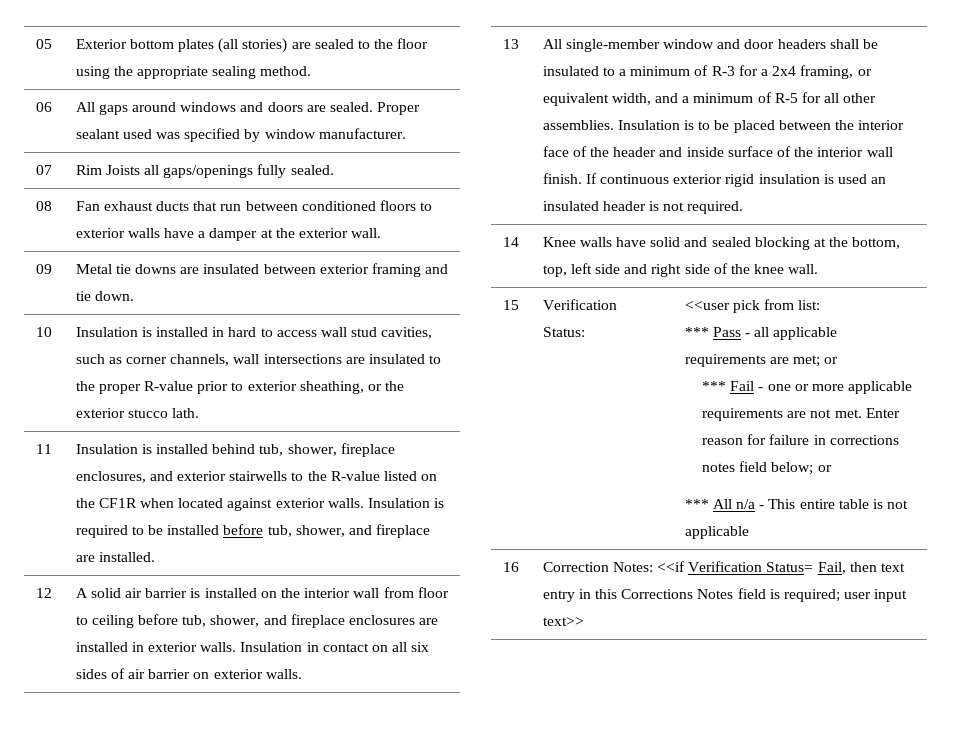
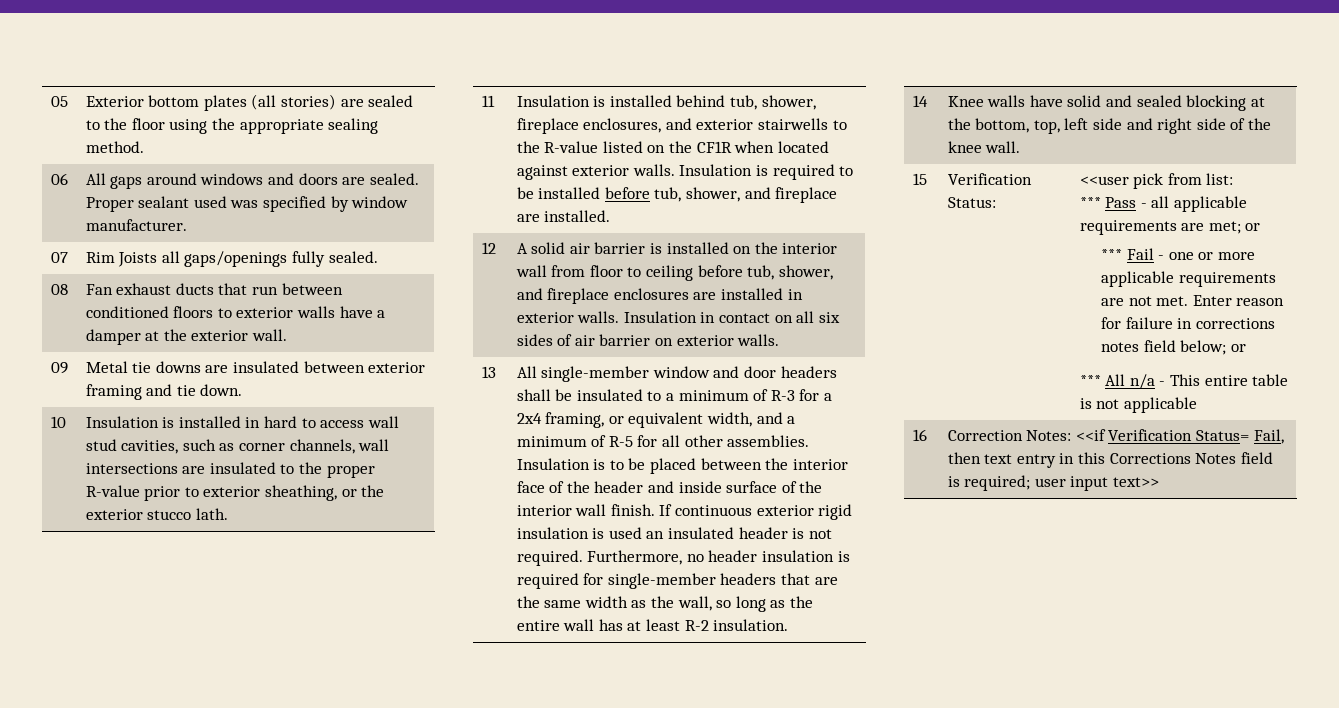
(744, 207) none -> [587,550,850,565] [516,573,838,589] [516,596,813,612] [516,619,789,631] Furthermore, no header insulation is required for single-member headers that are the same width as the wall, so long as the entire wall has at least R-2 insulation.

